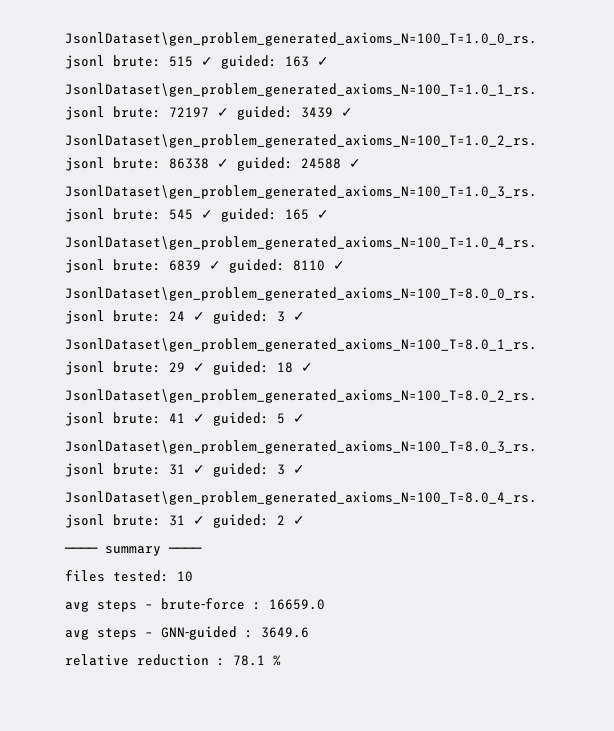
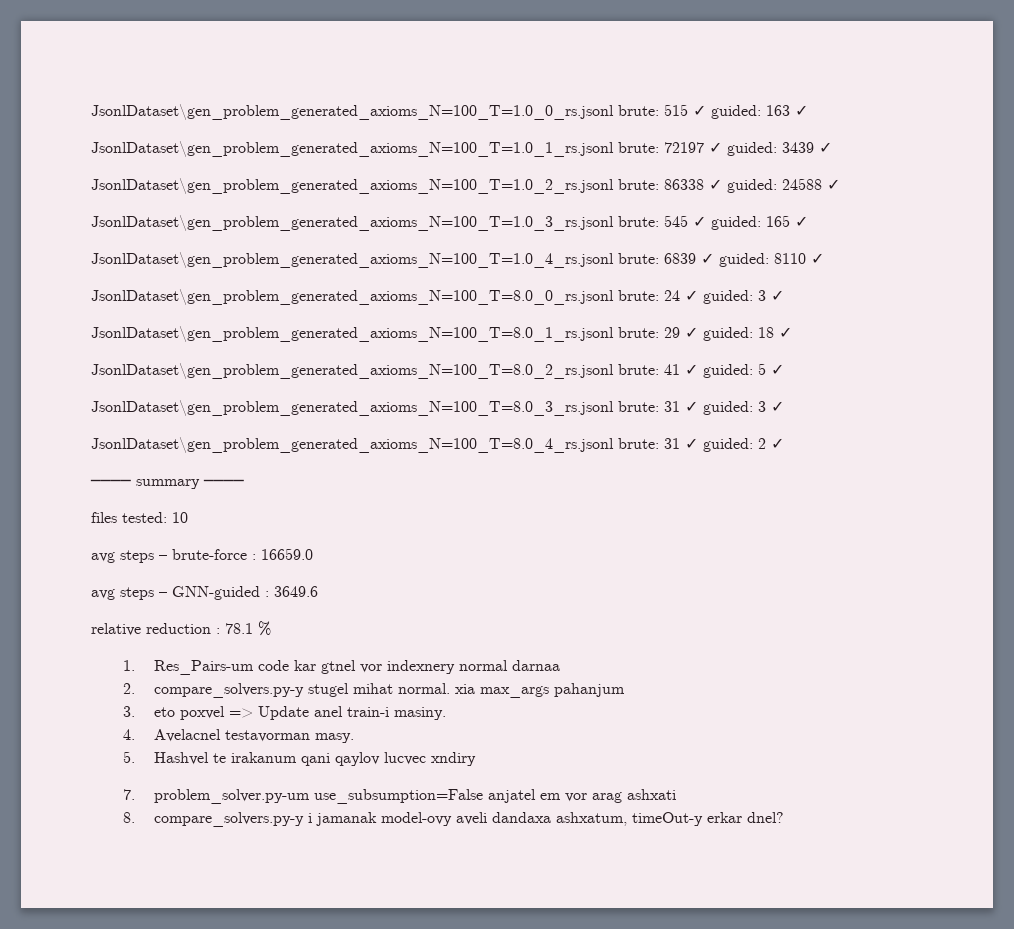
(281, 660) none -> [122,660,561,675] [122,683,626,698] [122,706,447,720] [122,729,355,743] [122,751,477,766] [122,789,677,804] [122,812,785,827] // 1. Res_Pairs-um code kar gtnel vor indexnery normal darnaa // 2. compare_solvers.py-y stugel mihat normal. xia max_args pahanjum // 3. eto poxvel => Update anel train-i masiny. // 4. Avelacnel testavorman masy. // 5. Hashvel te irakanum qani qaylov lucvec xndiry // 7. problem_solver.py-um use_subsumption=False anjatel em vor arag ashxati // 8. compare_solvers.py-y i jamanak model-ovy aveli dandaxa ashxatum, timeOut-y erkar dnel?

